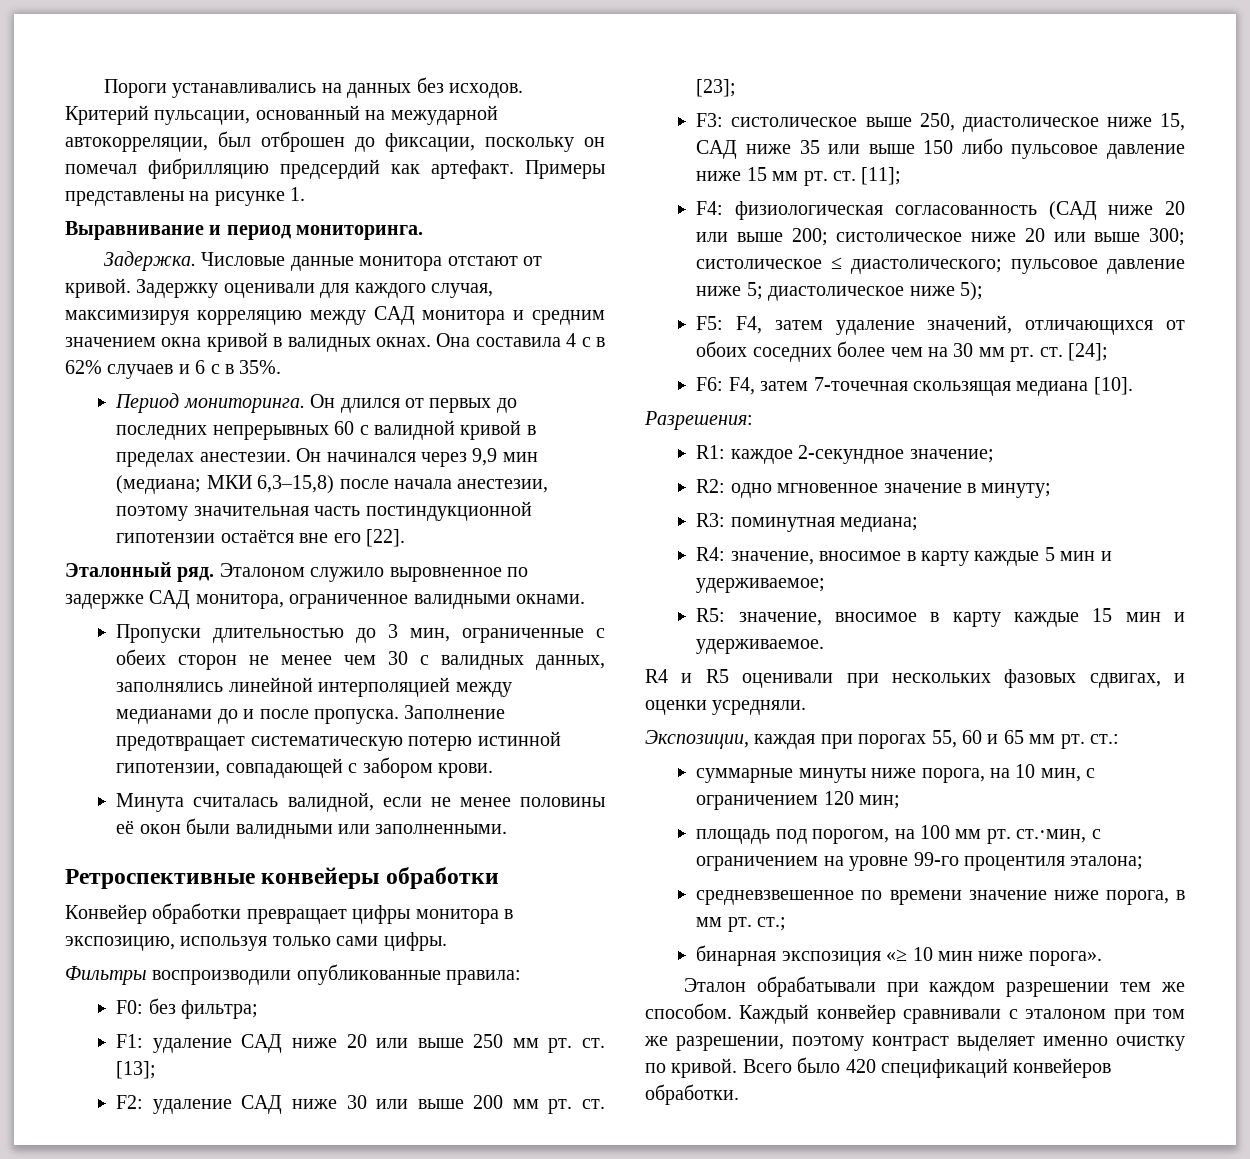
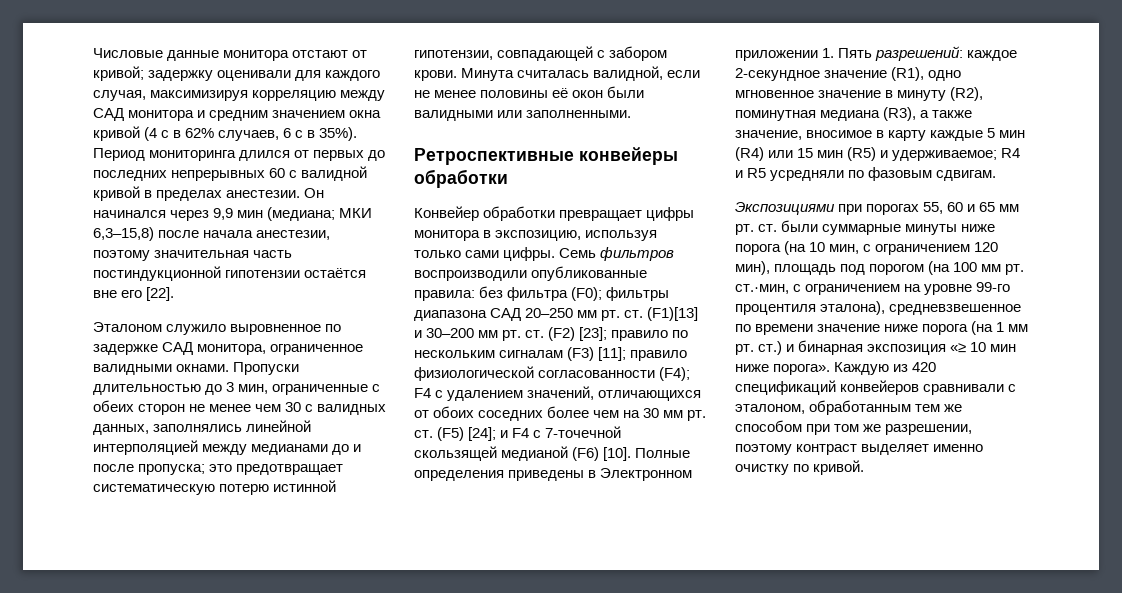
[103,77,523,98] [65,105,498,125] [65,131,605,152] [65,158,605,179] [65,187,306,206] [65,221,424,240] [103,251,196,271] Пороги устанавливались на данных без исходов. Критерий пульсации, основанный на межударной автокорреляции, был отброшен до фиксации, поскольку он помечал фибрилляцию предсердий как артефакт. Примеры представлены на рисунке 1. // Выравнивание и период мониторинга. // Задержка. -> (93, 53) none
[65,278,219,298] кривой. Задержку -> [93,66,214,81] кривой; задержку
[273,333,577,352] в валидных окнах. Она составила 4 -> [144,127,158,141] (4
[107,364,190,379] случаев и -> [218,130,280,141] случаев,
[239,360,282,374] [115,393,336,413] 35%. // Период мониторинга. Он -> [319,127,358,141] [93,148,237,161] 35%). Период мониторинга
[65,562,215,582] Эталонный ряд. -> (175, 294) none
(585, 599) // -> (230, 368) none
[313,705,506,724] пропуска. Заполнение -> [138,464,233,475] пропуска; это
(493, 770) // -> (457, 75) none
[65,966,147,985] // Фильтры -> [559,247,675,261] Семь фильтров
[116,998,259,1019] [116,1034,605,1053] [116,1061,157,1079] [116,1095,605,1114] // F0: без фильтра; // F1: удаление САД ниже 20 или выше 250 мм рт. ст. [13]; // F2: удаление САД ниже 30 или выше 200 мм рт. ст. -> [479,286,670,301] [414,307,699,321] [414,327,576,341] без фильтра (F0); фильтры диапазона САД 20–250 мм рт. ст. (F1)[13] и 30–200 мм рт. ст. (F2)
[696,113,1185,132] [696,138,1185,159] [696,167,902,186] [696,201,1185,220] [696,228,1185,246] [696,257,1185,274] [696,282,983,301] [696,316,915,335] // F3: систолическое выше 250, диастолическое ниже 15, САД ниже 35 или выше 150 либо пульсовое давление ниже 15 мм рт. ст. [11]; // F4: физиологическая согласованность (САД ниже 20 или выше 200; систолическое ниже 20 или выше 300; систолическое ≤ диастолического; пульсовое давление ниже 5; диастолическое ниже 5); // F5: F4, затем удаление -> [611,330,689,341] [414,347,688,361] [414,366,691,381] [414,388,524,401] правило по нескольким сигналам (F3) [11]; правило физиологической согласованности (F4); F4 с удалением
(1063, 352) none -> [437,427,465,441] (F5)
[696,377,1133,396] [644,411,753,430] [696,445,994,464] [696,479,1052,498] [696,513,919,532] [696,547,726,561] // F6: F4, затем 7-точечная скользящая медиана [10]. // Разрешения: // R1: каждое 2-секундное значение; // R2: одно мгновенное значение в минуту; // R3: поминутная медиана; // R4: -> [500,426,622,438] [414,446,691,461] [414,468,693,481] [735,46,1018,61] [735,67,962,81] [735,87,984,101] [735,107,973,121] и F4 с 7-точечной скользящей медианой (F6) [10]. Полные определения приведены в Электронном приложении 1. Пять разрешений: каждое 2-секундное значение (R1), одно мгновенное значение в минуту (R2), поминутная медиана (R3), а также
[1100,551,1112,561] [696,578,826,593] [696,608,1185,627] [696,639,825,654] [645,669,1185,688] [645,700,807,715] [645,730,816,749] и удерживаемое; // R5: значение, вносимое в карту каждые 15 мин и удерживаемое. // R4 и R5 оценивали при нескольких фазовых сдвигах, и оценки усредняли. // Экспозиции, каждая -> [735,147,1021,161] [735,167,997,181] [735,202,835,215] (R4) или 15 мин (R5) и удерживаемое; R4 и R5 усредняли по фазовым сдвигам. // Экспозициями
[1090,734,1119,744] ст.: // -> [758,220,819,232] ст. были
[921,768,1010,783] порога, на -> [735,241,807,255] порога (на
[859,795,901,809] мин; // -> [735,261,770,275] мин),
[812,829,915,844] порогом, на -> [869,261,951,275] порогом (на
[1070,856,1144,870] эталона; // -> [820,301,886,315] эталона),
[1105,890,1185,905] [696,917,787,932] порога, в мм рт. ст.; // -> [922,321,1029,335] [735,341,795,355] порога (на 1 мм рт. ст.) и
[683,976,1185,997] [645,1003,1107,1024] // Эталон обрабатывали при каждом разрешении тем же способом. Каждый конвейер сравнивали с эталоном -> [834,362,937,375] [735,380,1017,395] [735,400,963,415] [735,420,802,432] Каждую из 420 спецификаций конвейеров сравнивали с эталоном, обработанным тем же способом
[742,1057,1112,1078] [645,1084,739,1105] Всего было 420 спецификаций конвейеров обработки. -> (865, 467) none

